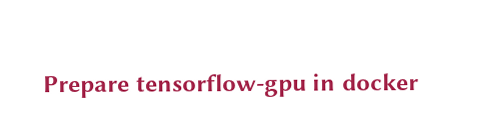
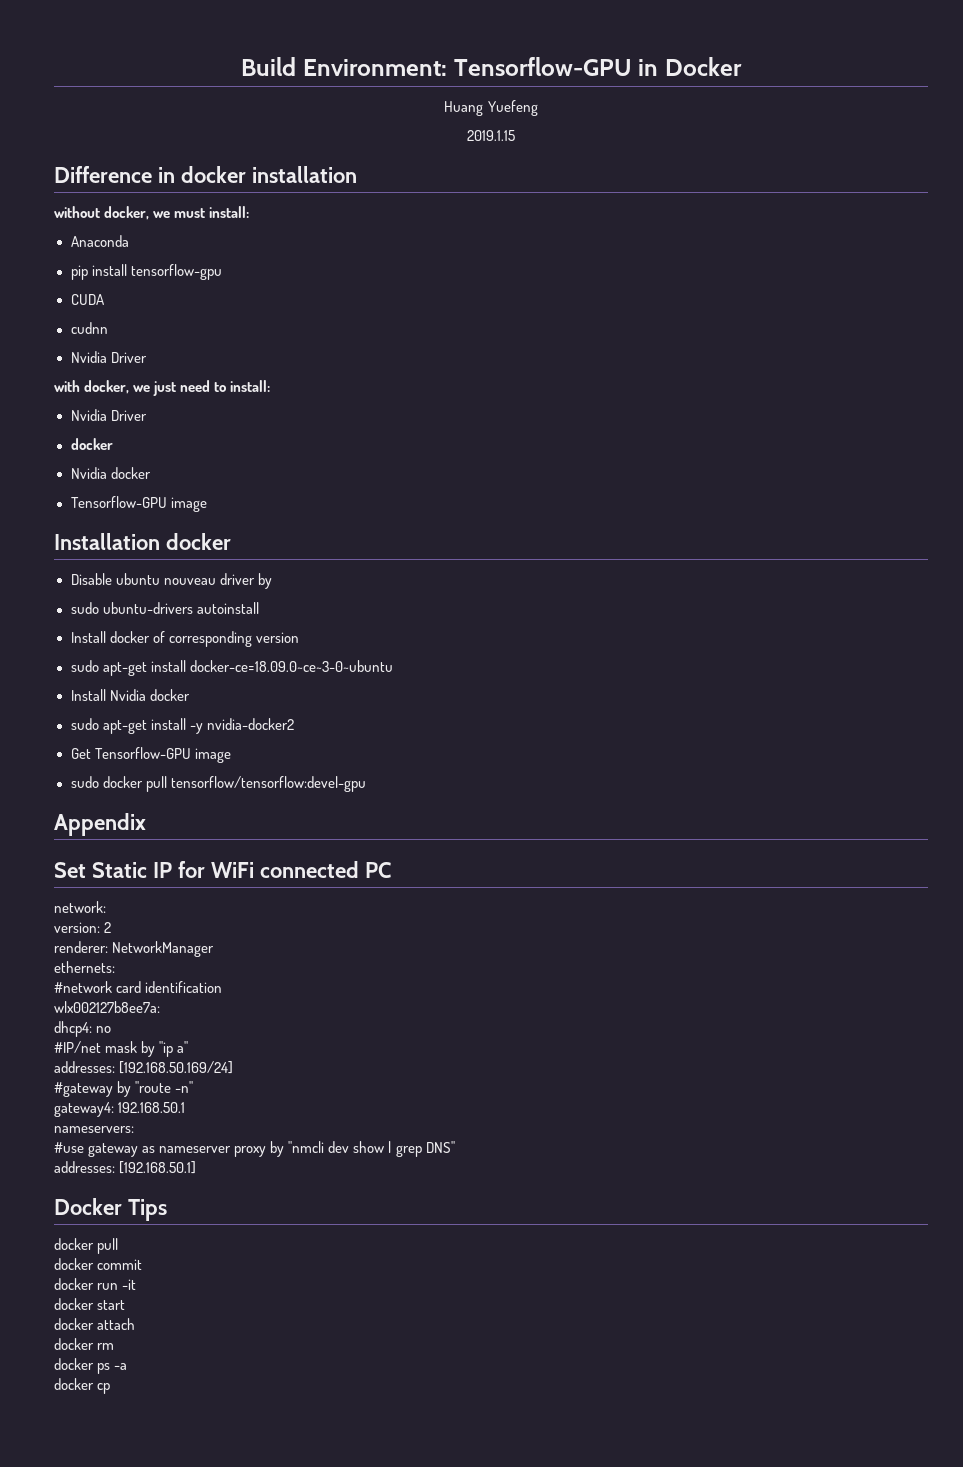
[43,73,419,99] Prepare tensorflow-gpu in docker -> [241,57,742,76] [444,100,538,116] [467,130,515,141] [54,166,357,183] [54,206,250,220] [70,235,129,247] [70,264,222,280] [70,294,104,305] [70,322,108,334] [70,351,147,363] [54,380,271,396] [70,409,147,421] [70,438,113,450] [70,467,151,479] [70,496,207,512] [54,533,231,550] [70,573,272,589] [70,602,259,614] [70,631,299,647] [70,660,393,676] [70,689,190,701] [70,718,294,734] [70,747,231,763] [70,776,366,792] [54,813,146,836] [54,861,391,878] [54,901,106,913] [54,922,112,933] [54,941,215,957] [54,961,115,973] [54,981,223,993] [54,1001,160,1013] [54,1021,112,1037] [54,1041,189,1057] [54,1061,234,1074] [54,1081,194,1097] [54,1102,186,1117] [54,1126,134,1133] [54,1141,455,1157] [54,1161,197,1174] [54,1198,167,1221] [54,1238,119,1254] [54,1258,143,1270] [54,1278,137,1290] [54,1298,126,1310] [54,1318,136,1330] [54,1338,115,1350] [54,1358,128,1374] [54,1378,111,1394] Build Environment: Tensorflow-GPU in Docker // Huang Yuefeng // 2019.1.15 // Difference in docker installation // without docker, we must install: // Anaconda // pip install tensorflow-gpu // CUDA // cudnn // Nvidia Driver // with docker, we just need to install: // Nvidia Driver // docker // Nvidia docker // Tensorflow-GPU image // Installation docker // Disable ubuntu nouveau driver by // sudo ubuntu-drivers autoinstall // Install docker of corresponding version // sudo apt-get install docker-ce=18.09.0~ce~3-0~ubuntu // Install Nvidia docker // sudo apt-get install -y nvidia-docker2 // Get Tensorflow-GPU image // sudo docker pull tensorflow/tensorflow:devel-gpu // Appendix // Set Static IP for WiFi connected PC // network: // version: 2 // renderer: NetworkManager // ethernets: // #network card identification // wlx002127b8ee7a: // dhcp4: no // #IP/net mask by "ip a" // addresses: [192.168.50.169/24] // #gateway by "route -n" // gateway4: 192.168.50.1 // nameservers: // #use gateway as nameserver proxy by "nmcli dev show | grep DNS" // addresses: [192.168.50.1] // Docker Tips // docker pull // docker commit // docker run -it // docker start // docker attach // docker rm // docker ps -a // docker cp

